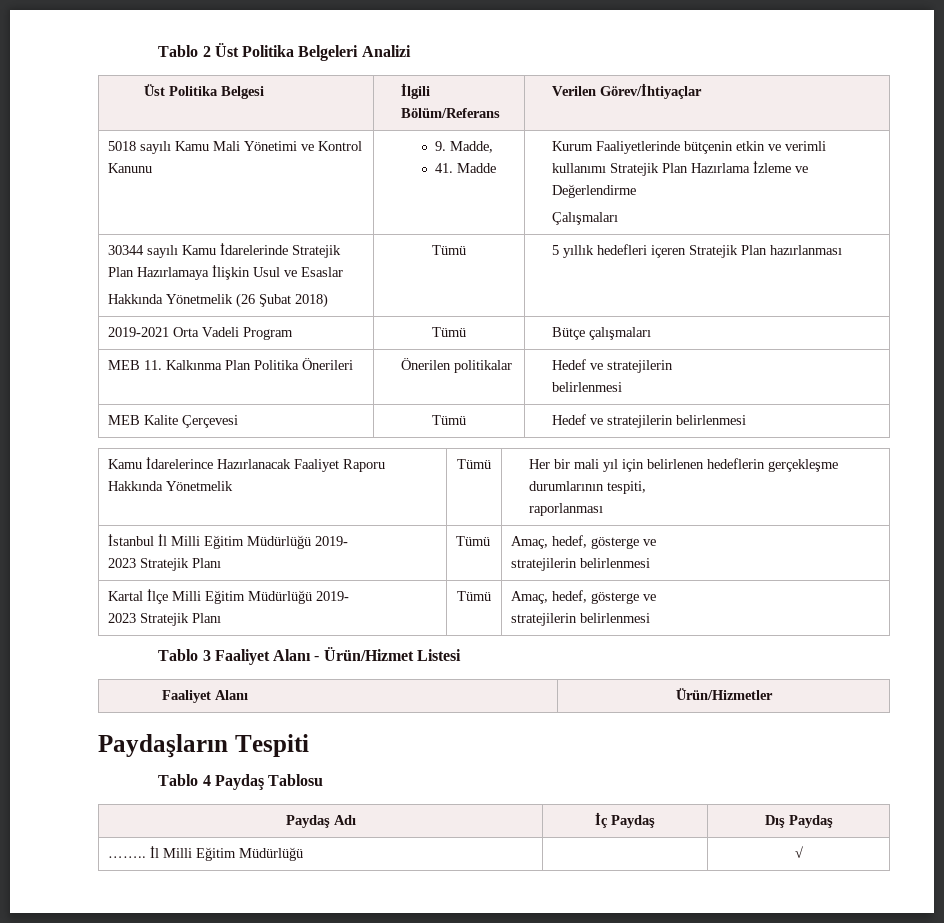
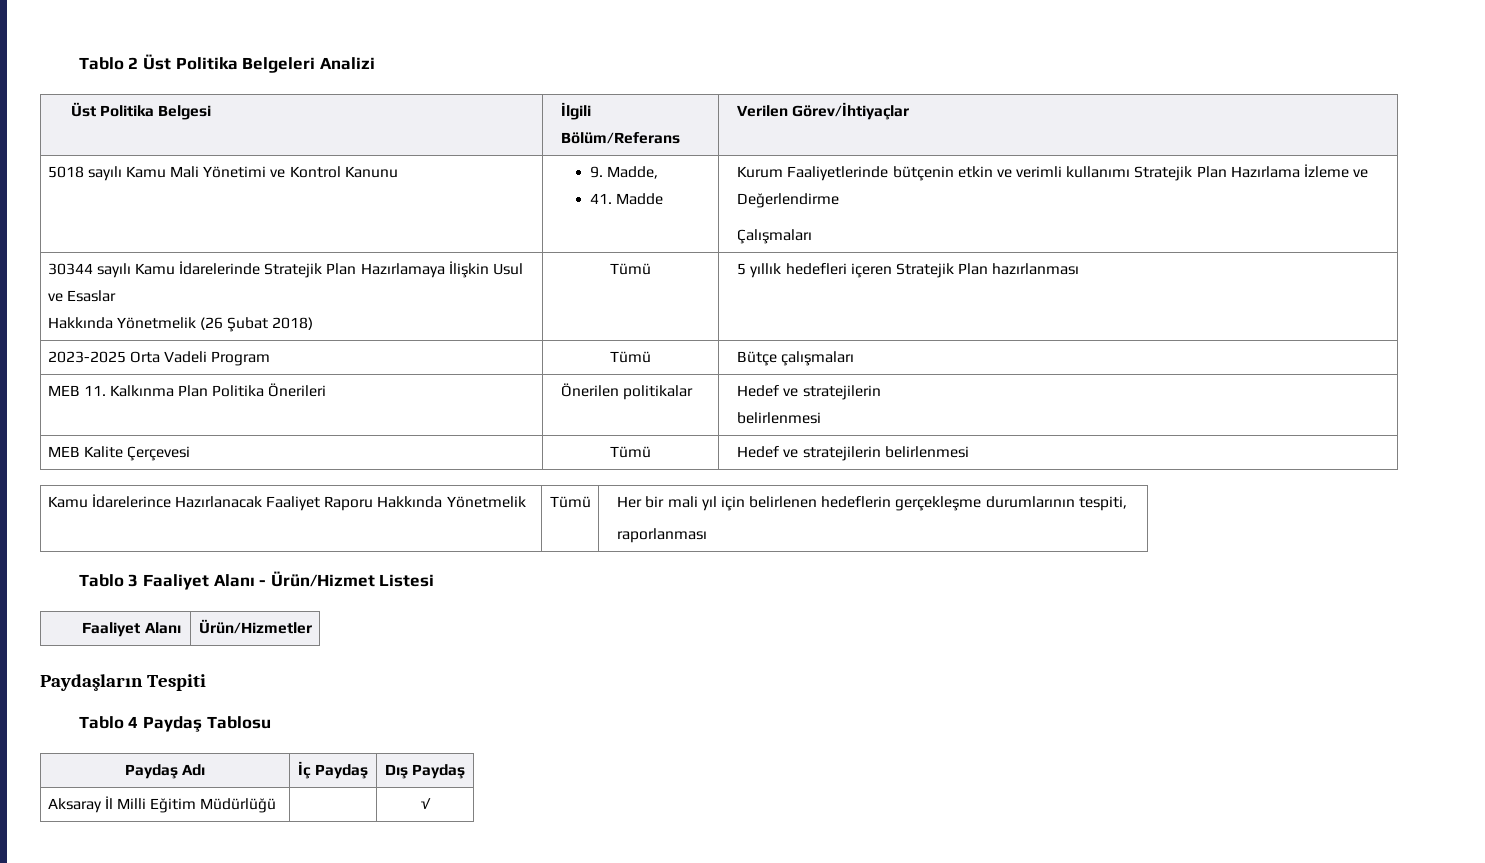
[107,327,169,337] 2019-2021 -> [47,351,126,363] 2023-2025
[107,534,348,549] [107,558,221,571] [455,536,490,546] [510,535,656,549] [510,558,650,571] [107,589,349,604] [107,613,221,626] [457,591,491,601] [510,590,656,604] [510,613,650,626] // İstanbul İl Milli Eğitim Müdürlüğü 2019- // 2023 Stratejik Planı | Tümü | Amaç, hedef, gösterge ve // stratejilerin belirlenmesi // Kartal İlçe Milli Eğitim Müdürlüğü 2019- // 2023 Stratejik Planı | Tümü | Amaç, hedef, gösterge ve // stratejilerin belirlenmesi -> (708, 535) none
[107,856,146,858] …….. -> [47,798,102,813] Aksaray

